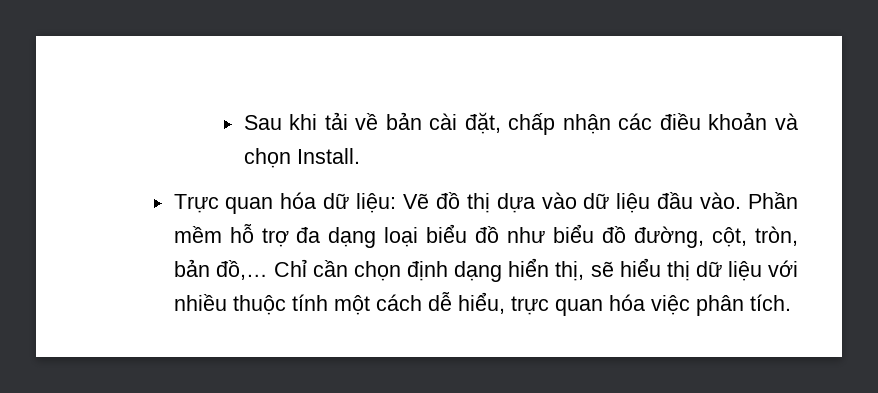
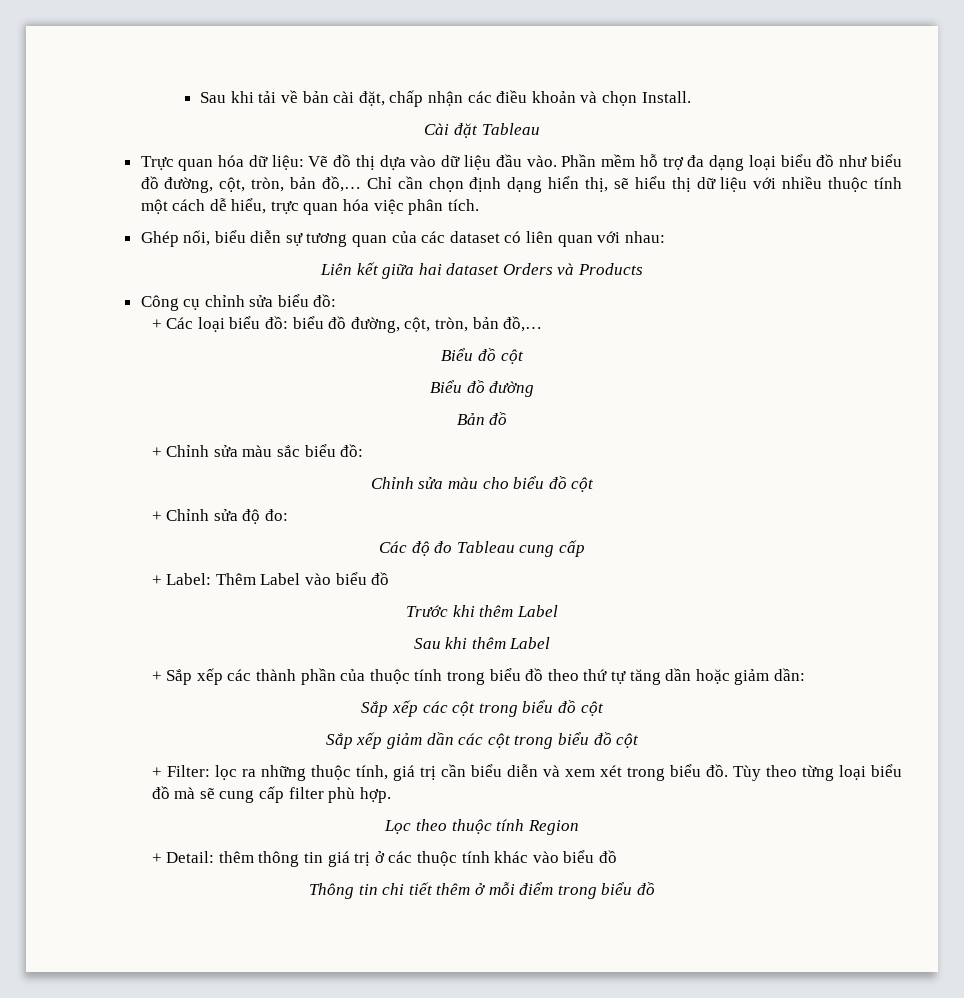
(360, 156) none -> [424,123,540,138] // Cài đặt Tableau
(791, 302) none -> [140,230,665,247] [319,262,644,279] [140,294,337,311] [151,316,543,333] [441,348,524,364] [429,380,535,397] [456,412,508,425] [151,444,364,457] [370,476,595,492] [151,509,289,524] [379,540,585,557] [151,572,390,585] [406,605,558,617] [413,637,551,649] [151,668,805,685] [361,700,604,717] [325,732,640,749] [151,764,903,781] [151,786,391,803] [384,819,579,835] [151,850,617,867] [309,882,655,899] // Ghép nối, biểu diễn sự tương quan của các dataset có liên quan với nhau: // Liên kết giữa hai dataset Orders và Products // Công cụ chỉnh sửa biểu đồ: // + Các loại biểu đồ: biểu đồ đường, cột, tròn, bản đồ,… // Biểu đồ cột // Biểu đồ đường // Bản đồ // + Chỉnh sửa màu sắc biểu đồ: // Chỉnh sửa màu cho biểu đồ cột // + Chỉnh sửa độ đo: // Các độ đo Tableau cung cấp // + Label: Thêm Label vào biểu đồ // Trước khi thêm Label // Sau khi thêm Label // + Sắp xếp các thành phần của thuộc tính trong biểu đồ theo thứ tự tăng dần hoặc giảm dần: // Sắp xếp các cột trong biểu đồ cột // Sắp xếp giảm dần các cột trong biểu đồ cột // + Filter: lọc ra những thuộc tính, giá trị cần biểu diễn và xem xét trong biểu đồ. Tùy theo từng loại biểu đồ mà sẽ cung cấp filter phù hợp. // Lọc theo thuộc tính Region // + Detail: thêm thông tin giá trị ở các thuộc tính khác vào biểu đồ // Thông tin chi tiết thêm ở mỗi điểm trong biểu đồ

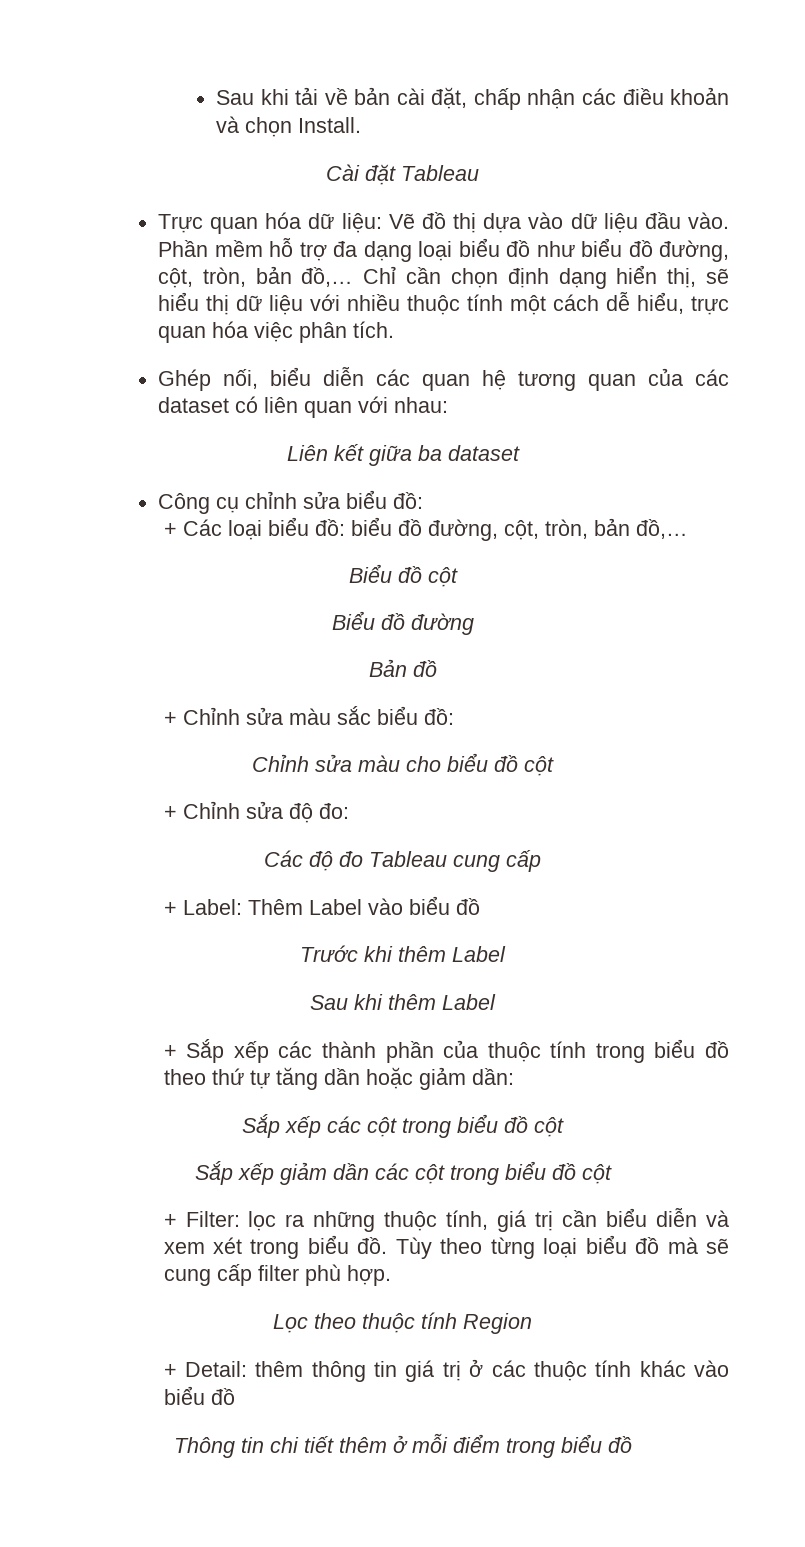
[285,233,303,246] sự -> [376,369,507,391] các quan hệ
[418,263,644,275] hai dataset Orders và Products -> [417,445,520,461] ba dataset

